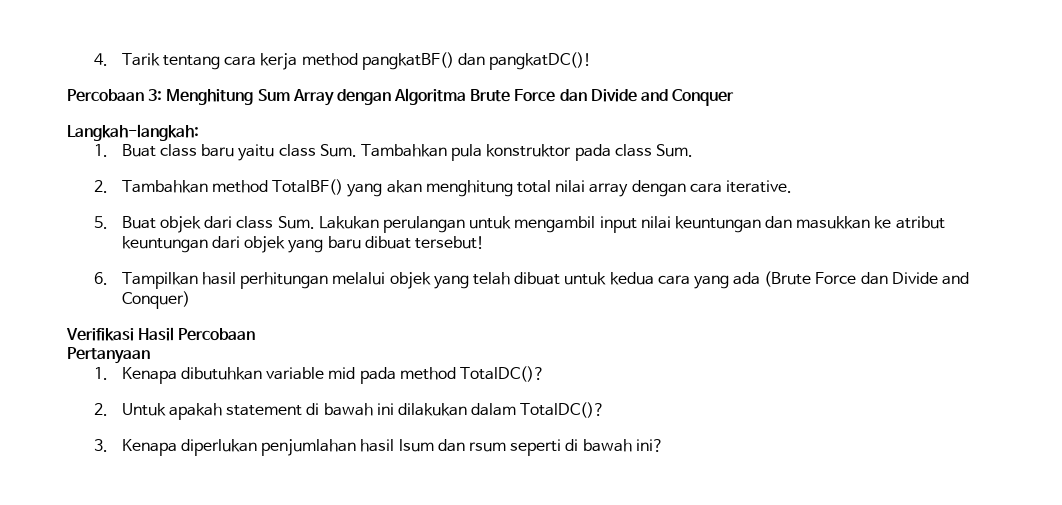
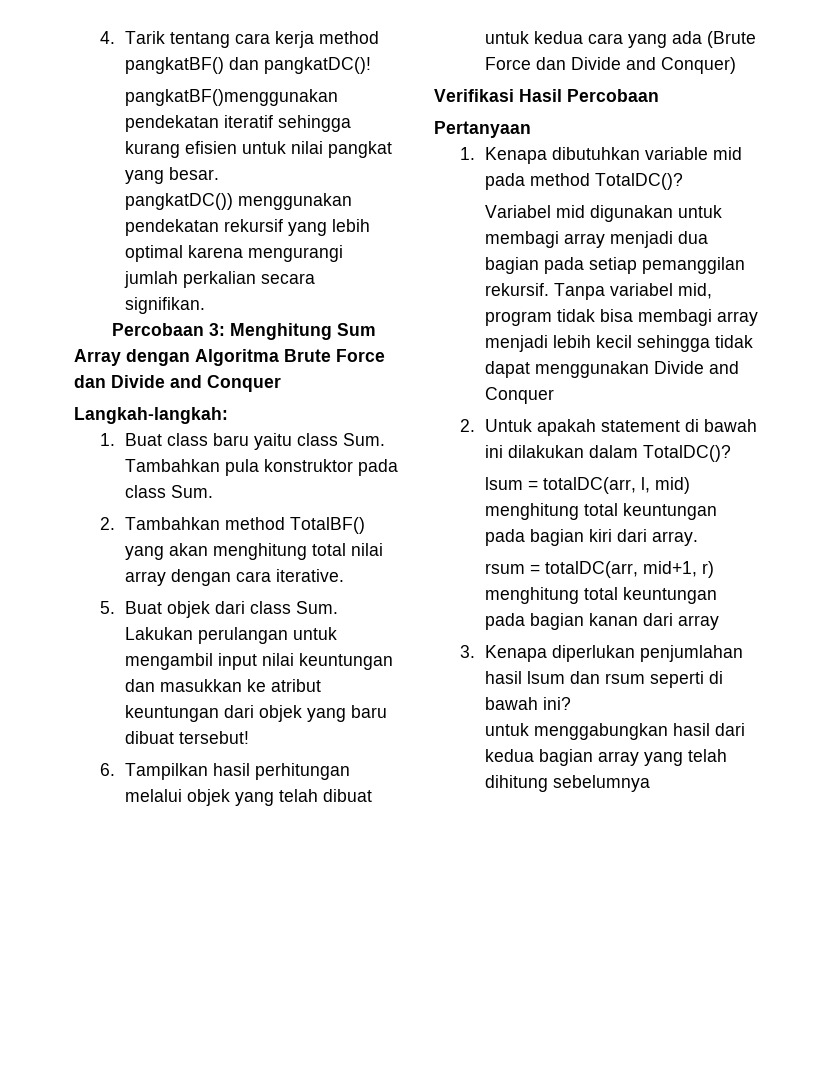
(592, 61) none -> [125,89,339,106] [125,115,352,132] [125,141,393,158] [125,167,220,184] [125,193,353,210] [125,219,371,236] [125,245,344,262] [124,271,316,288] [125,297,206,314] // pangkatBF()menggunakan pendekatan iteratif sehingga kurang efisien untuk nilai pangkat yang besar. // pangkatDC()) menggunakan pendekatan rekursif yang lebih optimal karena mengurangi jumlah perkalian secara signifikan.
(545, 374) none -> [485,205,723,222] [485,231,709,248] [485,257,746,274] [485,283,713,300] [485,309,759,326] [485,335,754,352] [485,361,740,378] [485,387,555,404] // Variabel mid digunakan untuk membagi array menjadi dua bagian pada setiap pemanggilan rekursif. Tanpa variabel mid, program tidak bisa membagi array menjadi lebih kecil sehingga tidak dapat menggunakan Divide and Conquer
(606, 410) none -> [485,477,691,494] [485,503,718,520] [485,529,699,546] [485,561,715,578] [485,587,718,604] [485,613,720,630] // lsum = totalDC(arr, l, mid) menghitung total keuntungan pada bagian kiri dari array. // rsum = totalDC(arr, mid+1, r) menghitung total keuntungan pada bagian kanan dari array
(664, 445) none -> [485,723,746,740] [485,749,728,766] [485,775,651,792] // untuk menggabungkan hasil dari kedua bagian array yang telah dihitung sebelumnya

